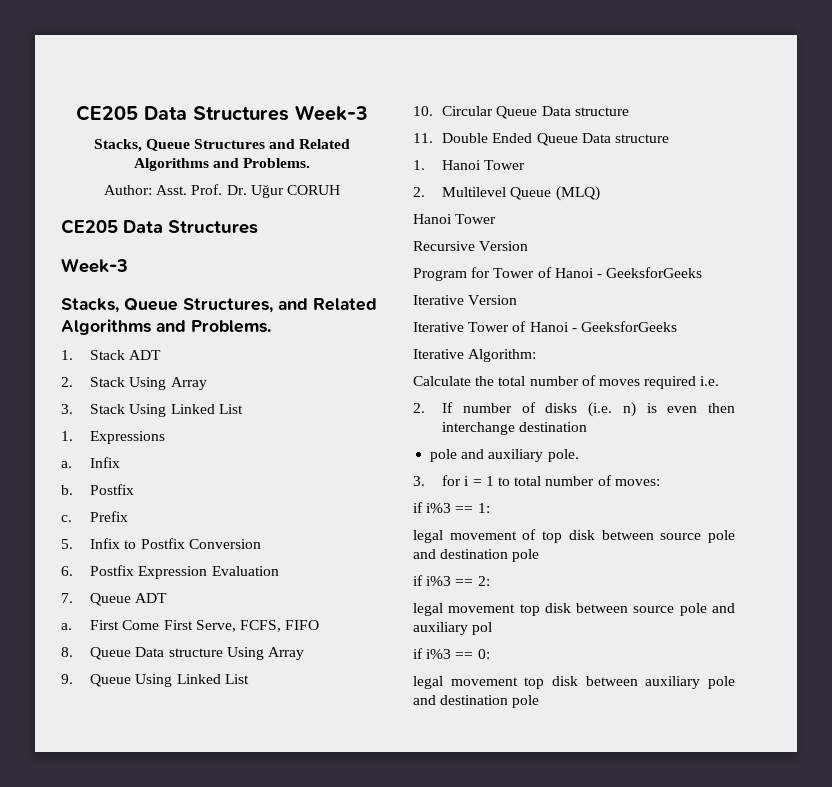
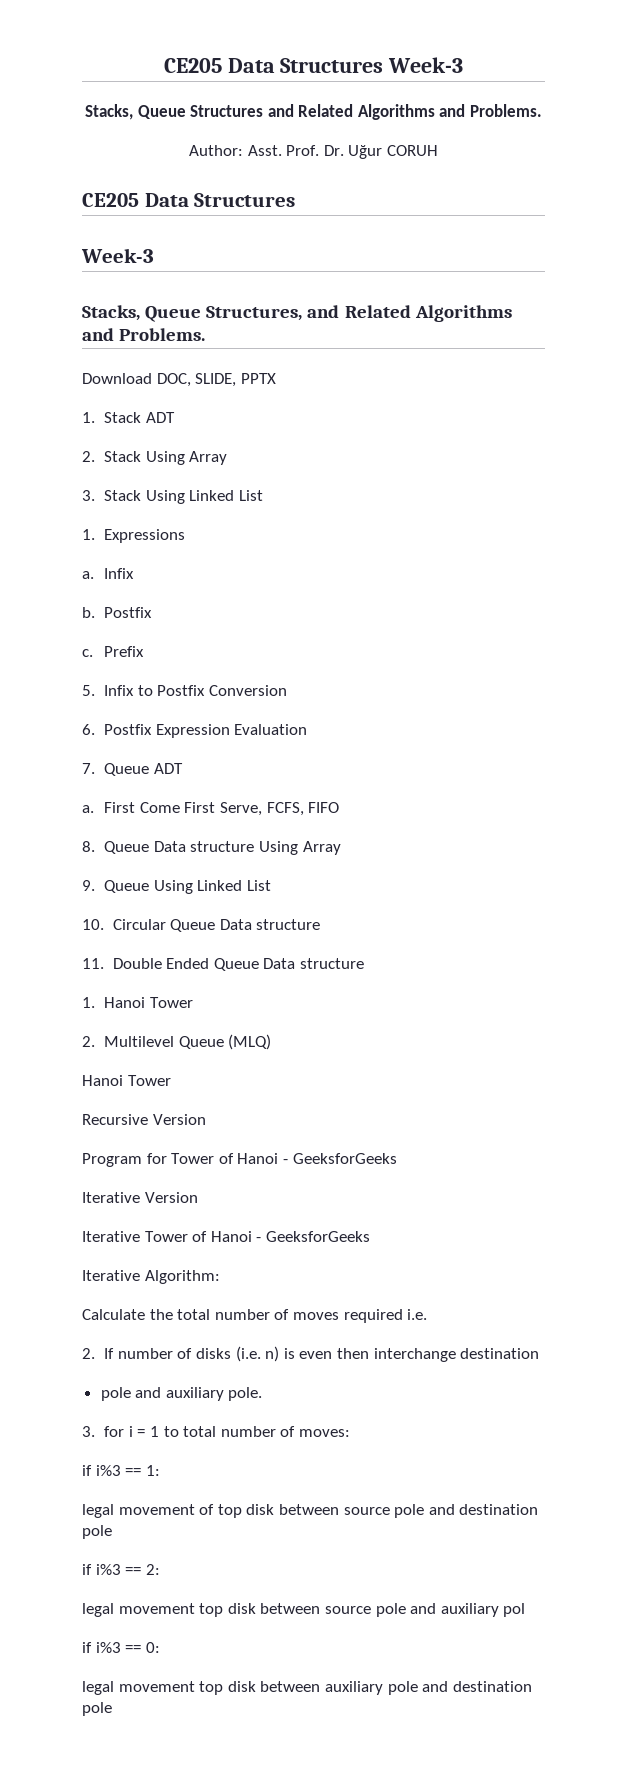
(271, 326) none -> [82,373,276,387] // Download DOC, SLIDE, PPTX

